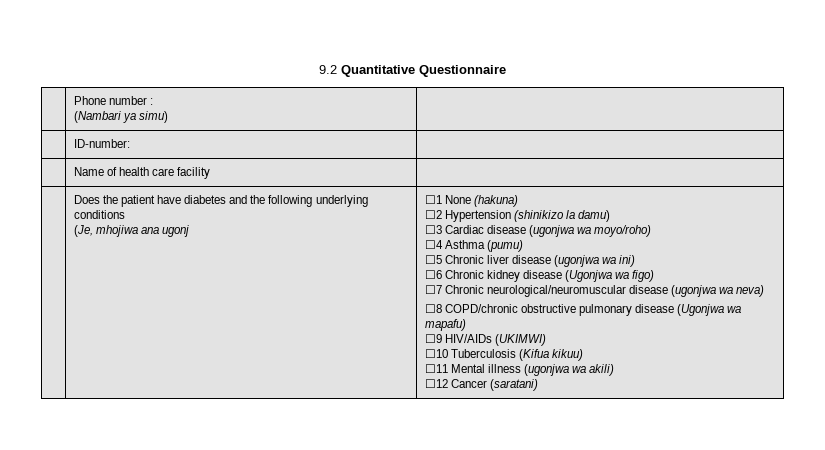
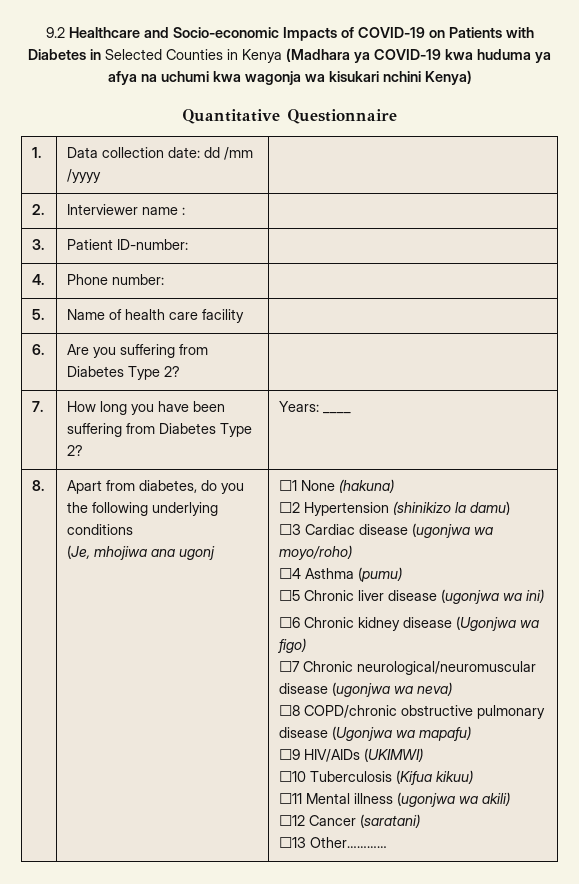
[341,65,506,77] [73,96,153,105] [73,111,168,123] [73,139,130,148] Quantitative Questionnaire // | Phone number : // (Nambari ya simu) | // | ID-number: | // -> [68,27,534,41] [28,48,551,63] [107,70,472,85] [182,109,397,124] [32,147,42,158] [67,147,254,160] [67,169,102,183] [32,204,45,215] [67,204,186,215] [32,239,45,250] [67,239,189,250] [32,274,45,285] [67,274,165,285] [32,309,45,320] Healthcare and Socio-economic Impacts of COVID-19 on Patients with Diabetes in Selected Counties in Kenya (Madhara ya COVID-19 kwa huduma ya afya na uchumi kwa wagonja wa kisukari nchini Kenya) // Quantitative Questionnaire // 1. | Data collection date: dd /mm /yyyy | // 2. | Interviewer name : | // 3. | Patient ID-number: | // 4. | Phone number: | // 5.
[73,195,248,207] | Does the patient have diabetes and -> [32,344,45,355] [67,344,209,358] [67,366,181,380] [32,401,44,412] [67,401,226,415] [67,423,253,437] [67,445,84,456] [279,401,320,412] [323,412,352,414] [32,480,45,491] [67,480,245,494] 6. | Are you suffering from Diabetes Type 2? | // 7. | How long you have been suffering from Diabetes Type 2? | Years: ____ // 8. | Apart from diabetes, do you
(538, 385) none -> [279,837,388,848] // ☐13 Other…………

